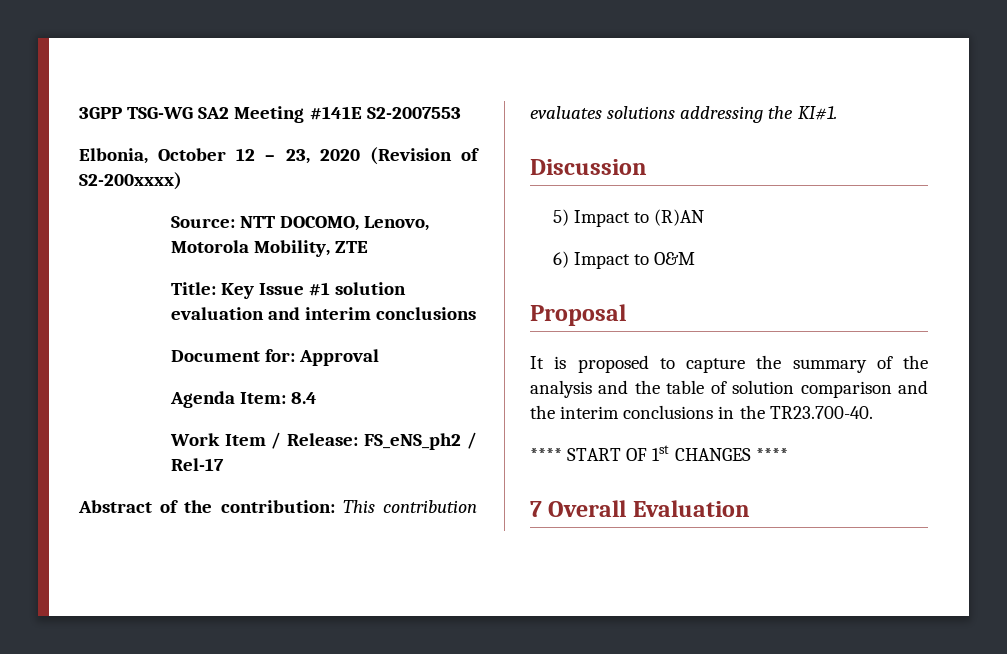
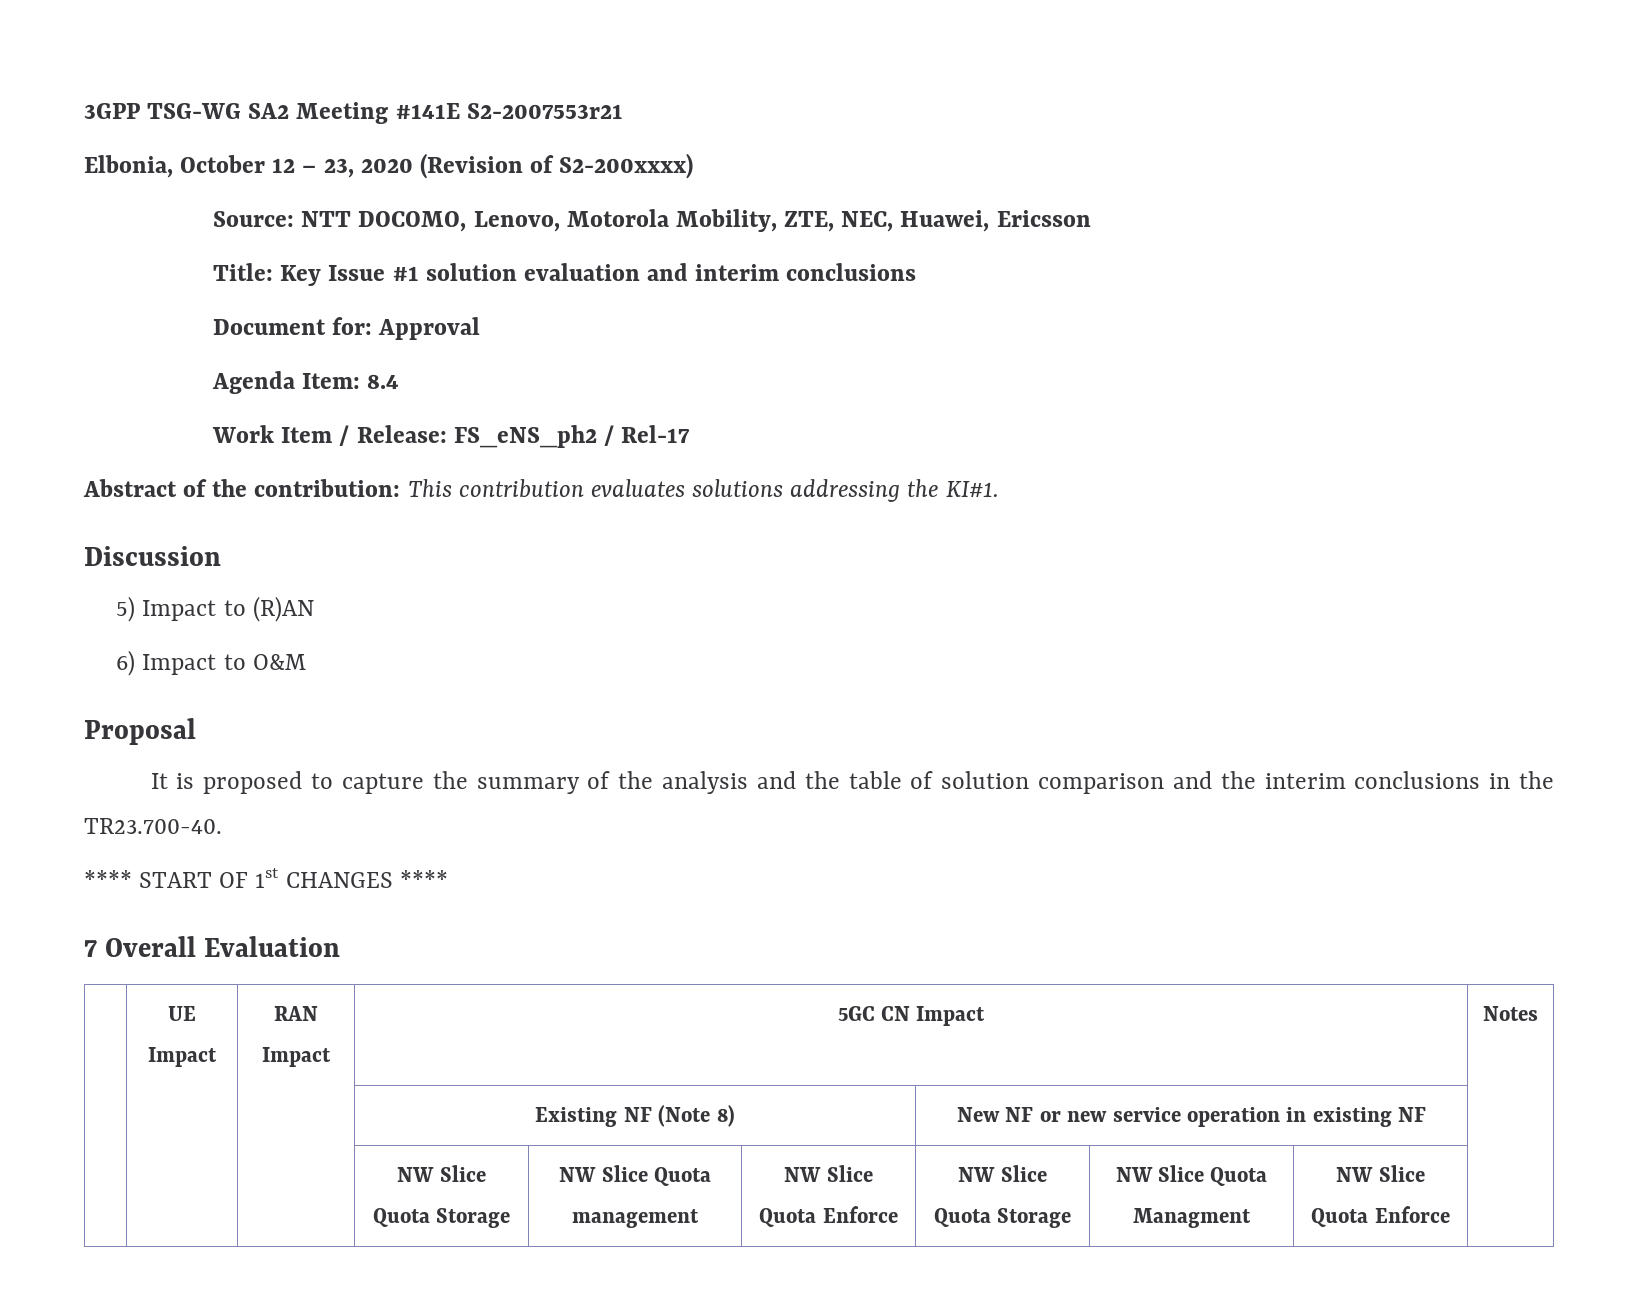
[366,107,461,119] S2-2007553 -> [466,103,623,119] S2-2007553r21
[334,241,368,253] ZTE -> [784,210,1091,232] ZTE, NEC, Huawei, Ericsson
(750, 508) none -> [168,1006,196,1021] [148,1047,217,1067] [274,1006,318,1021] [262,1047,331,1067] [837,1006,986,1026] [1483,1006,1538,1021] [535,1105,735,1127] [956,1107,1427,1127] [397,1165,486,1182] [372,1208,511,1228] [559,1165,711,1186] [572,1209,699,1228] [784,1165,873,1182] [759,1206,898,1227] [958,1165,1047,1182] [933,1208,1072,1228] [1115,1165,1268,1186] [1133,1208,1251,1228] [1336,1165,1425,1182] [1311,1206,1450,1227] // | UE Impact | RAN Impact | 5GC CN Impact | Notes // | | | Existing NF (Note 8) | New NF or new service operation in existing NF | // | | | NW Slice Quota Storage | NW Slice Quota management | NW Slice Quota Enforce | NW Slice Quota Storage | NW Slice Quota Managment | NW Slice Quota Enforce |

